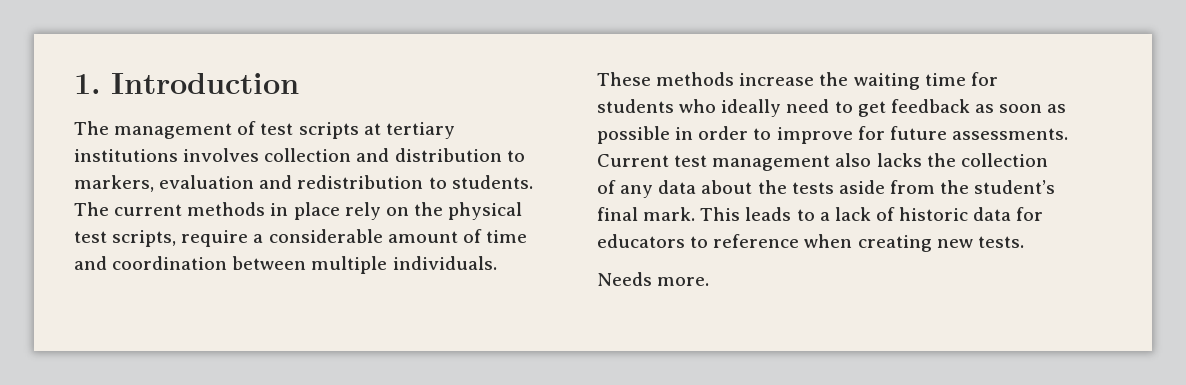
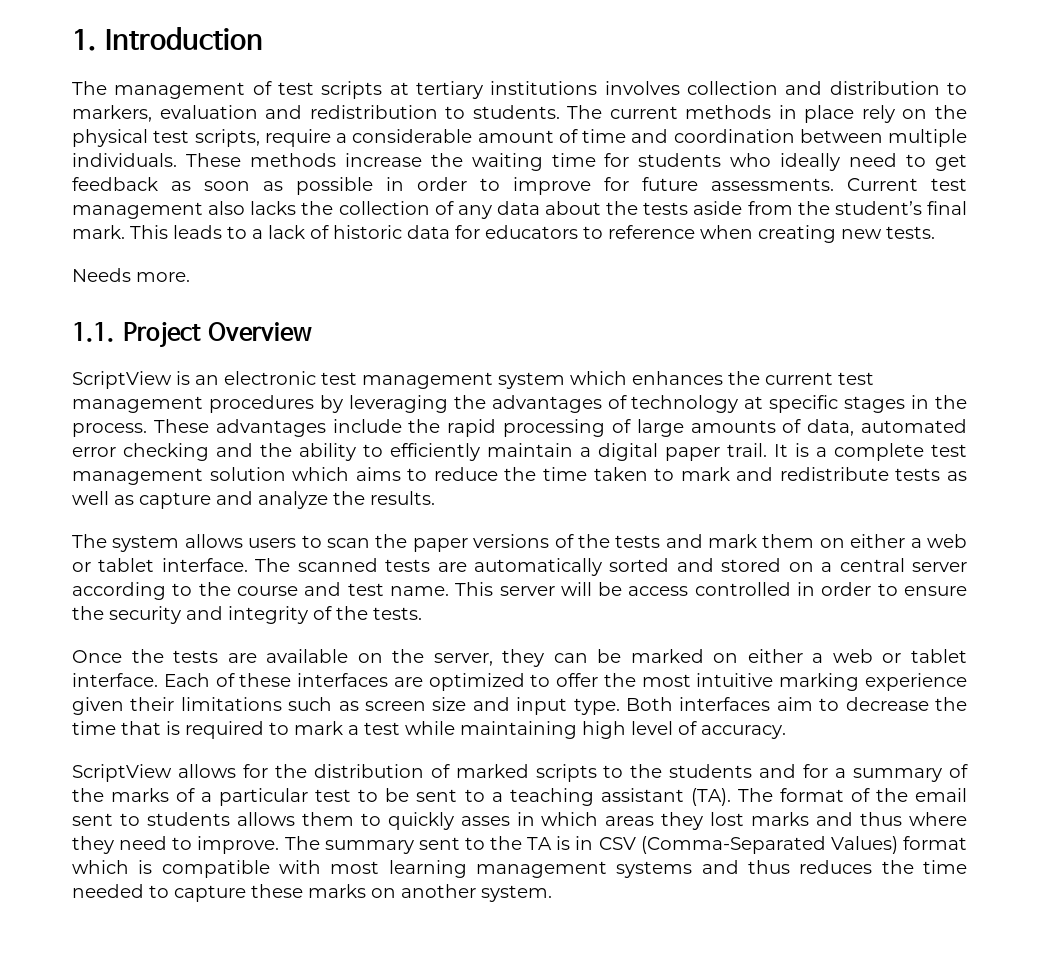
(710, 281) none -> [72,321,312,348] [72,371,874,389] [72,395,967,413] [72,419,968,437] [72,443,967,461] [72,467,967,485] [72,491,435,509] [72,534,968,552] [72,558,968,576] [72,582,967,600] [72,606,422,624] [72,649,967,667] [72,673,967,691] [72,697,967,715] [72,721,786,739] [72,764,968,782] [72,788,967,806] [72,812,967,830] [72,836,967,854] [72,860,968,878] [72,884,552,902] // 1.1. Project Overview // ScriptView is an electronic test management system which enhances the current test management procedures by leveraging the advantages of technology at specific stages in the process. These advantages include the rapid processing of large amounts of data, automated error checking and the ability to efficiently maintain a digital paper trail. It is a complete test management solution which aims to reduce the time taken to mark and redistribute tests as well as capture and analyze the results. // The system allows users to scan the paper versions of the tests and mark them on either a web or tablet interface. The scanned tests are automatically sorted and stored on a central server according to the course and test name. This server will be access controlled in order to ensure the security and integrity of the tests. // Once the tests are available on the server, they can be marked on either a web or tablet interface. Each of these interfaces are optimized to offer the most intuitive marking experience given their limitations such as screen size and input type. Both interfaces aim to decrease the time that is required to mark a test while maintaining high level of accuracy. // ScriptView allows for the distribution of marked scripts to the students and for a summary of the marks of a particular test to be sent to a teaching assistant (TA). The format of the email sent to students allows them to quickly asses in which areas they lost marks and thus where they need to improve. The summary sent to the TA is in CSV (Comma-Separated Values) format which is compatible with most learning management systems and thus reduces the time needed to capture these marks on another system.

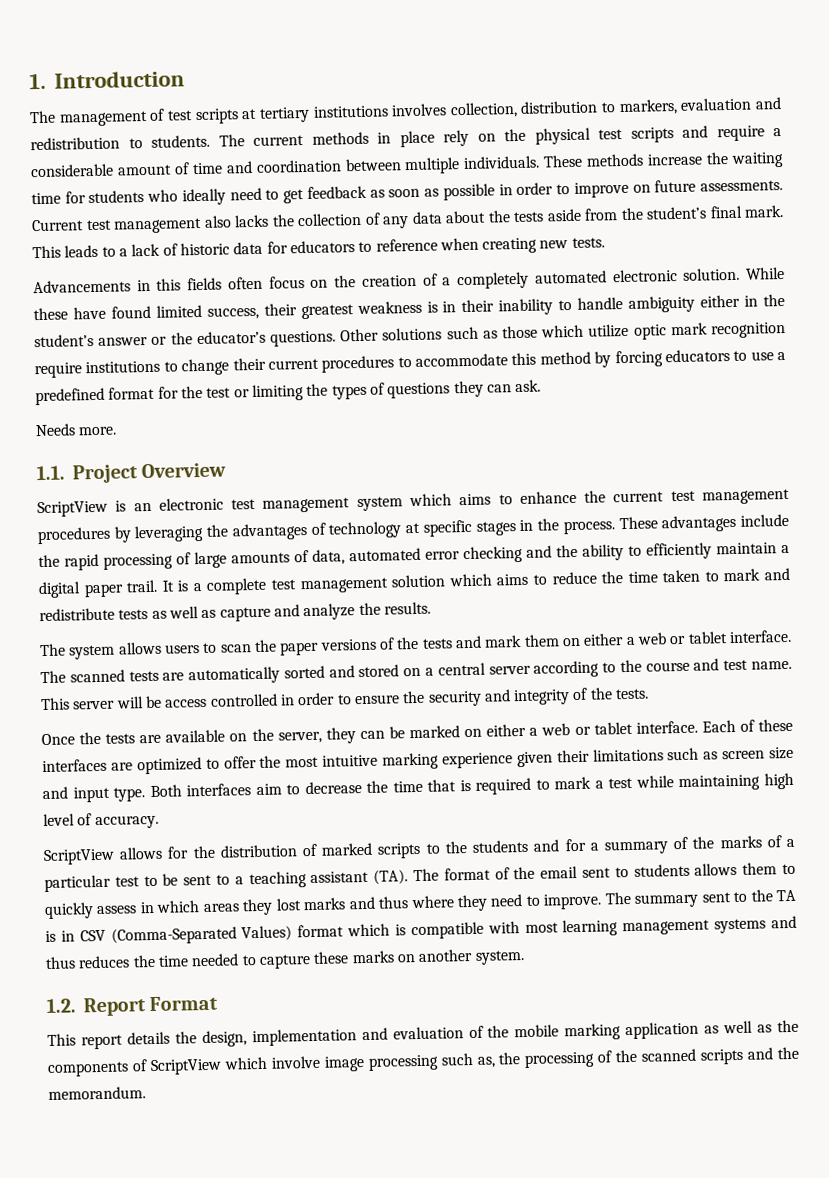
[687,81,823,95] collection and -> [449,101,518,119] collection,
[194,129,260,147] scripts, -> [630,125,708,143] scripts and
[604,177,629,191] for -> [632,184,651,193] on
(935, 232) none -> [33,266,786,294] [33,293,786,321] [34,321,787,348] [34,349,786,379] [35,379,542,406] // Advancements in this fields often focus on the creation of a completely automated electronic solution. While these have found limited success, their greatest weakness is in their inability to handle ambiguity either in the student’s answer or the educator’s questions. Other solutions such as those which utilize optic mark recognition require institutions to change their current procedures to accommodate this method by forcing educators to use a predefined format for the test or limiting the types of questions they can ask.
[632,371,723,385] enhances -> [459,490,577,506] aims to enhance
[460,816,510,826] asses -> [96,905,138,915] assess
(552, 893) none -> [46,995,219,1017] [47,1019,799,1050] [47,1046,799,1077] [48,1086,146,1100] // 1.2. Report Format // This report details the design, implementation and evaluation of the mobile marking application as well as the components of ScriptView which involve image processing such as, the processing of the scanned scripts and the memorandum.

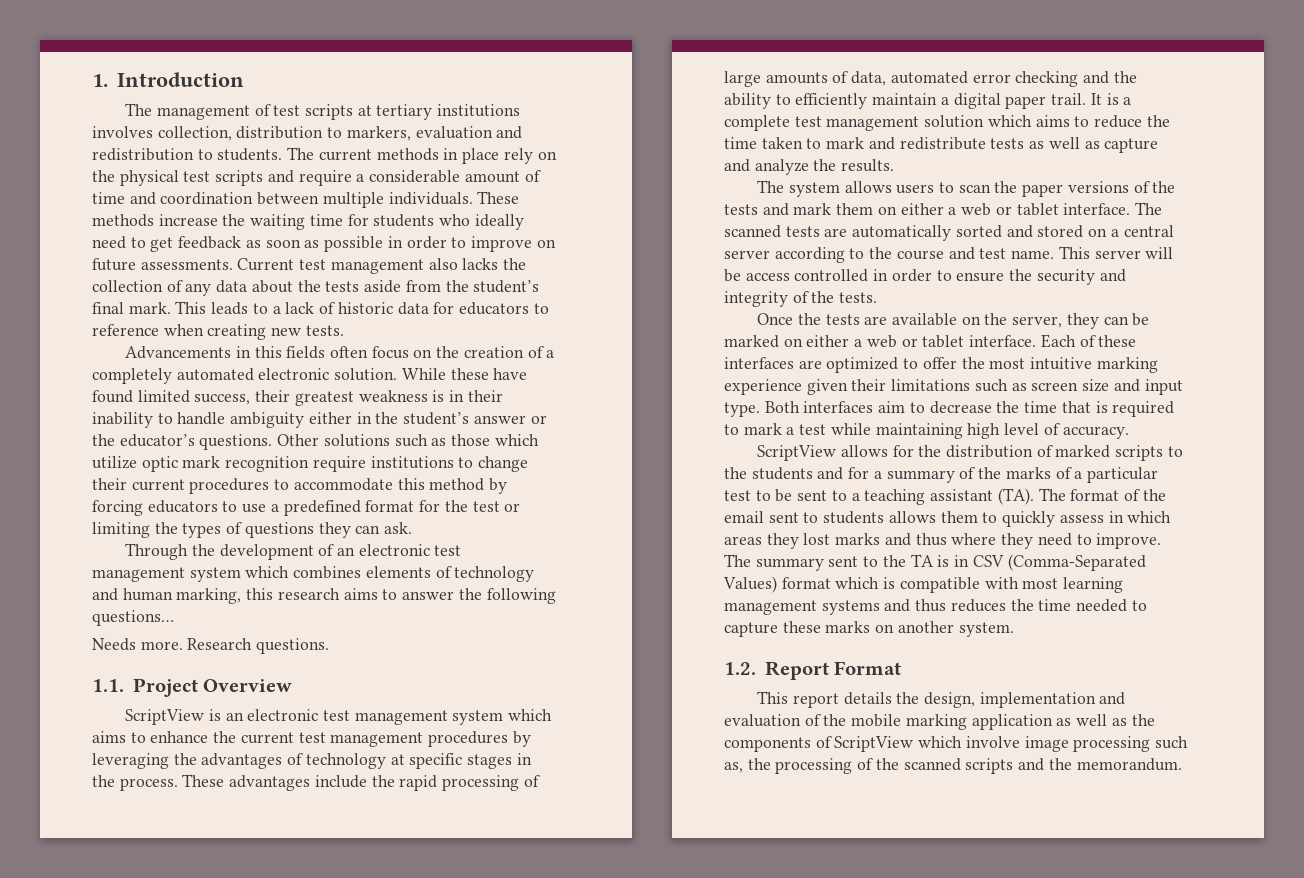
(542, 386) none -> [125,543,462,560] [92,566,535,582] [92,588,556,604] [92,610,174,626] // Through the development of an electronic test management system which combines elements of technology and human marking, this research aims to answer the following questions…
(118, 431) none -> [187,638,330,654] Research questions.

